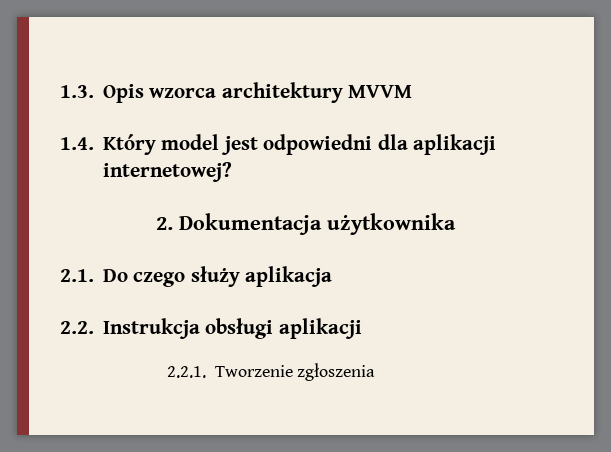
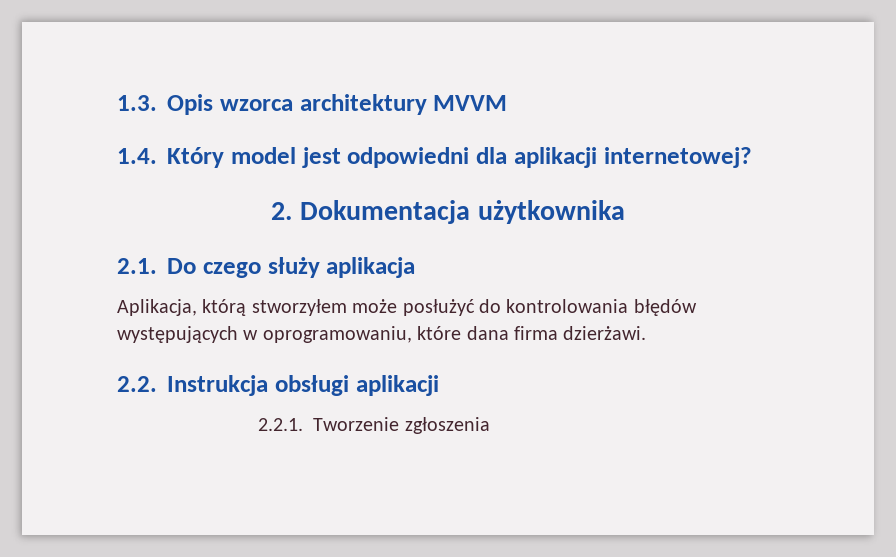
(333, 276) none -> [117,299,697,316] [117,326,647,343] // Aplikacja, którą stworzyłem może posłużyć do kontrolowania błędów występujących w oprogramowaniu, które dana firma dzierżawi.

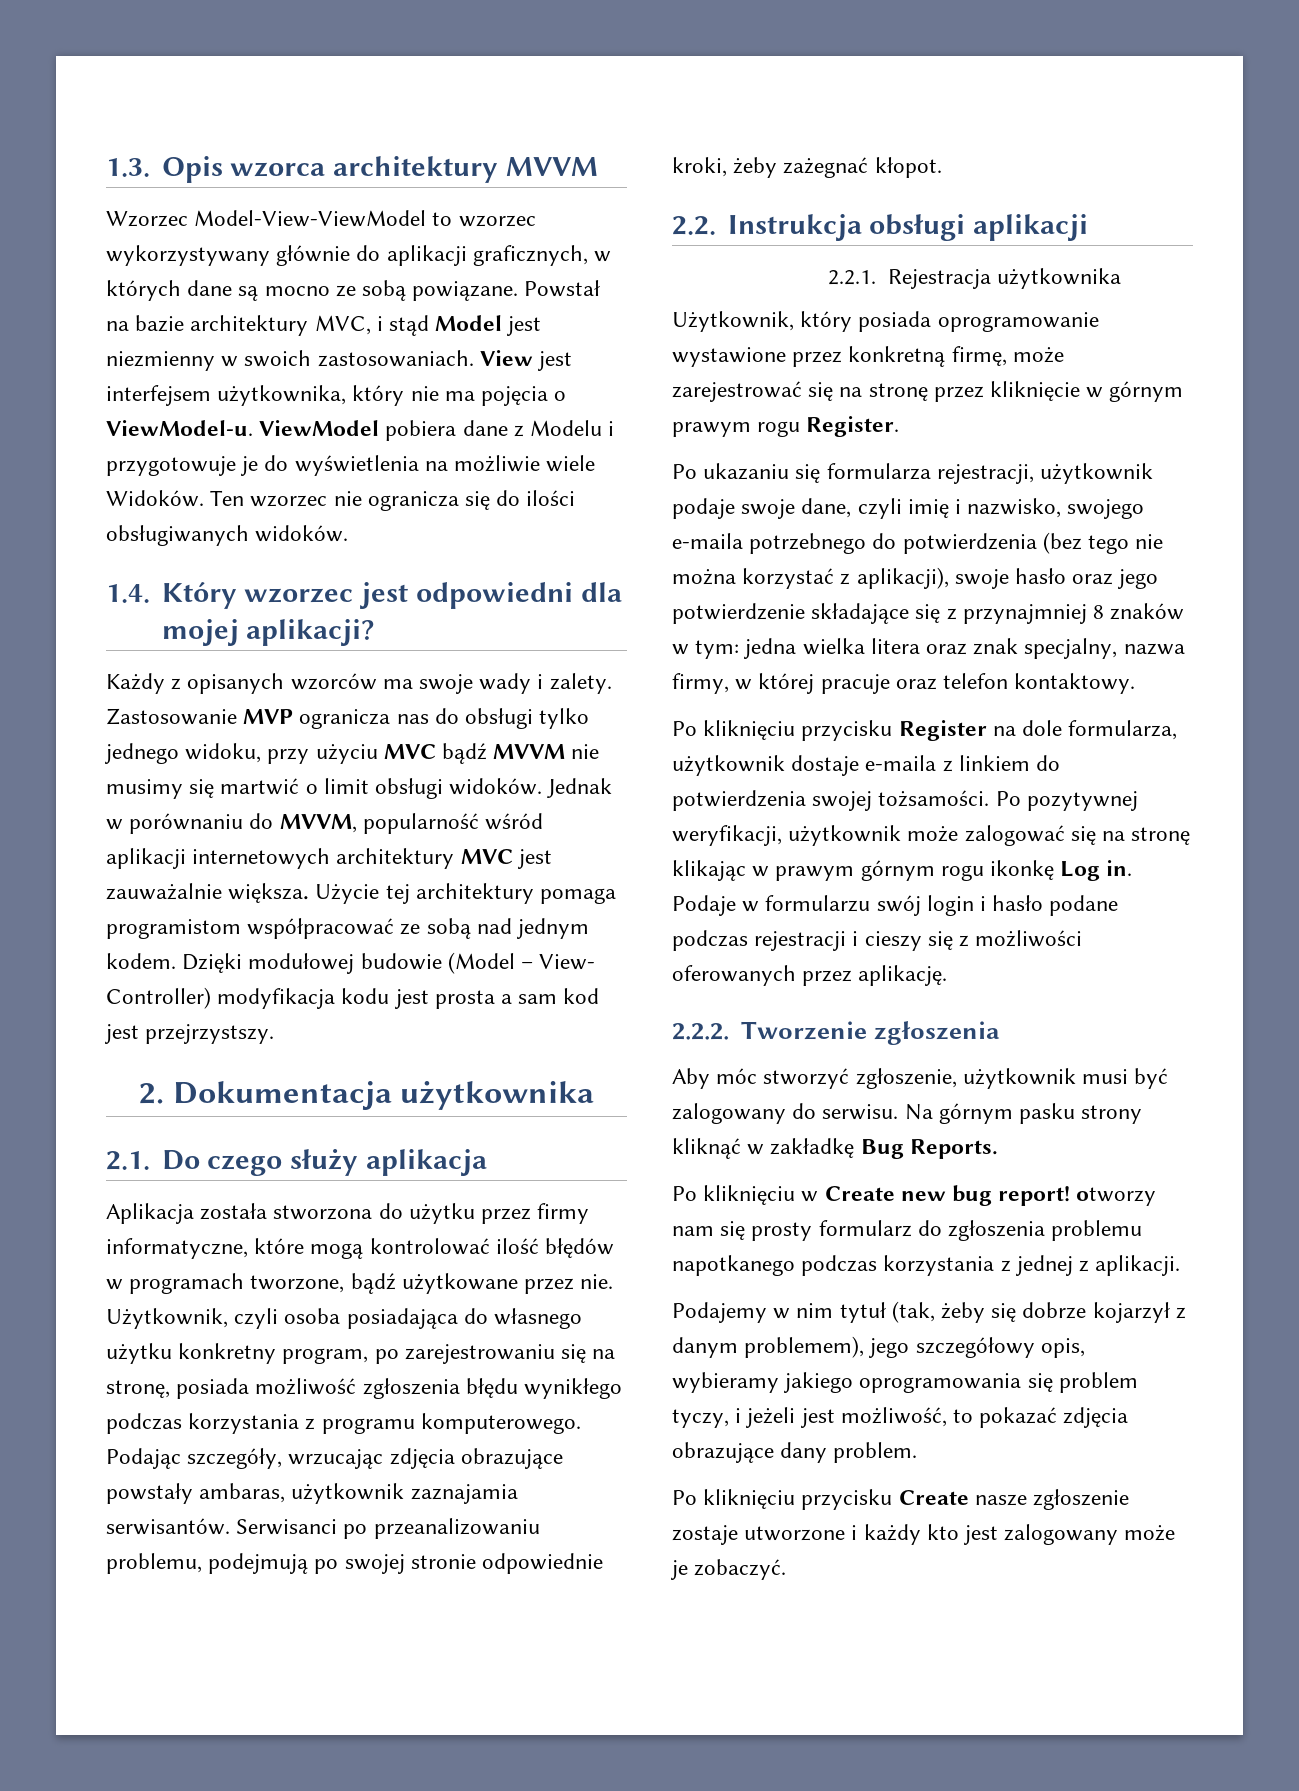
(508, 103) none -> [106,210,536,227] [106,245,612,266] [106,280,601,301] [106,315,542,336] [106,350,573,371] [106,385,567,406] [106,420,615,441] [106,455,596,476] [106,490,576,511] [106,525,349,546] // Wzorzec Model-View-ViewModel to wzorzec wykorzystywany głównie do aplikacji graficznych, w których dane są mocno ze sobą powiązane. Powstał na bazie architektury MVC, i stąd Model jest niezmienny w swoich zastosowaniach. View jest interfejsem użytkownika, który nie ma pojęcia o ViewModel-u. ViewModel pobiera dane z Modelu i przygotowuje je do wyświetlenia na możliwie wiele Widoków. Ten wzorzec nie ogranicza się do ilości obsługiwanych widoków.
[230,147,296,164] model -> [244,588,354,603] wzorzec
[513,147,752,168] aplikacji internetowej? -> [161,619,375,646] [106,673,612,694] [106,708,590,729] [105,743,600,764] [106,778,613,799] [106,813,544,834] [106,848,552,869] [106,883,617,904] [106,918,590,939] [106,952,596,974] [106,987,600,1009] [105,1024,275,1044] mojej aplikacji? // Każdy z opisanych wzorców ma swoje wady i zalety. Zastosowanie MVP ogranicza nas do obsługi tylko jednego widoku, przy użyciu MVC bądź MVVM nie musimy się martwić o limit obsługi widoków. Jednak w porównaniu do MVVM, popularność wśród aplikacji internetowych architektury MVC jest zauważalnie większa. Użycie tej architektury pomaga programistom współpracować ze sobą nad jednym kodem. Dzięki modułowej budowie (Model – View- Controller) modyfikacja kodu jest prosta a sam kod jest przejrzystszy.
[117,299,697,316] [117,326,647,343] Aplikacja, którą stworzyłem może posłużyć do kontrolowania błędów występujących w oprogramowaniu, które dana firma dzierżawi. -> [106,1203,590,1224] [106,1238,615,1259] [106,1273,614,1294] [106,1308,583,1329] [106,1343,616,1364] [106,1378,623,1399] [106,1413,581,1434] [106,1448,563,1469] [106,1483,518,1504] [106,1518,540,1539] [106,1553,604,1574] [672,157,942,178] Aplikacja została stworzona do użytku przez firmy informatyczne, które mogą kontrolować ilość błędów w programach tworzone, bądź użytkowane przez nie. Użytkownik, czyli osoba posiadająca do własnego użytku konkretny program, po zarejestrowaniu się na stronę, posiada możliwość zgłoszenia błędu wynikłego podczas korzystania z programu komputerowego. Podając szczegóły, wrzucając zdjęcia obrazujące powstały ambaras, użytkownik zaznajamia serwisantów. Serwisanci po przeanalizowaniu problemu, podejmują po swojej stronie odpowiednie kroki, żeby zażegnać kłopot.
[313,417,490,434] Tworzenie zgłoszenia -> [887,268,1122,289] [672,311,1099,332] [672,346,1064,367] [672,381,1184,402] [672,416,900,437] [672,463,1154,484] [672,498,1145,519] [672,532,1164,554] [672,567,1159,589] [672,603,1185,624] [672,638,1185,659] [672,673,1136,694] [672,720,1178,741] [672,755,1061,776] [672,790,1138,811] [672,825,1191,846] [672,860,1133,881] [672,895,1119,916] [672,930,1083,951] [672,965,948,986] [672,1021,1000,1045] [672,1068,1169,1089] [672,1103,1143,1124] [672,1138,998,1159] [672,1185,1157,1206] [672,1220,1143,1241] [672,1255,1181,1276] [672,1301,1186,1323] [672,1336,1085,1358] [672,1372,1138,1393] [672,1407,1129,1428] [672,1442,918,1463] [672,1489,1130,1510] [672,1524,1176,1545] [671,1559,787,1580] Rejestracja użytkownika // Użytkownik, który posiada oprogramowanie wystawione przez konkretną firmę, może zarejestrować się na stronę przez kliknięcie w górnym prawym rogu Register. // Po ukazaniu się formularza rejestracji, użytkownik podaje swoje dane, czyli imię i nazwisko, swojego e-maila potrzebnego do potwierdzenia (bez tego nie można korzystać z aplikacji), swoje hasło oraz jego potwierdzenie składające się z przynajmniej 8 znaków w tym: jedna wielka litera oraz znak specjalny, nazwa firmy, w której pracuje oraz telefon kontaktowy. // Po kliknięciu przycisku Register na dole formularza, użytkownik dostaje e-maila z linkiem do potwierdzenia swojej tożsamości. Po pozytywnej weryfikacji, użytkownik może zalogować się na stronę klikając w prawym górnym rogu ikonkę Log in. Podaje w formularzu swój login i hasło podane podczas rejestracji i cieszy się z możliwości oferowanych przez aplikację. // 2.2.2. Tworzenie zgłoszenia // Aby móc stworzyć zgłoszenie, użytkownik musi być zalogowany do serwisu. Na górnym pasku strony kliknąć w zakładkę Bug Reports. // Po kliknięciu w Create new bug report! otworzy nam się prosty formularz do zgłoszenia problemu napotkanego podczas korzystania z jednej z aplikacji. // Podajemy w nim tytuł (tak, żeby się dobrze kojarzył z danym problemem), jego szczegółowy opis, wybieramy jakiego oprogramowania się problem tyczy, i jeżeli jest możliwość, to pokazać zdjęcia obrazujące dany problem. // Po kliknięciu przycisku Create nasze zgłoszenie zostaje utworzone i każdy kto jest zalogowany może je zobaczyć.

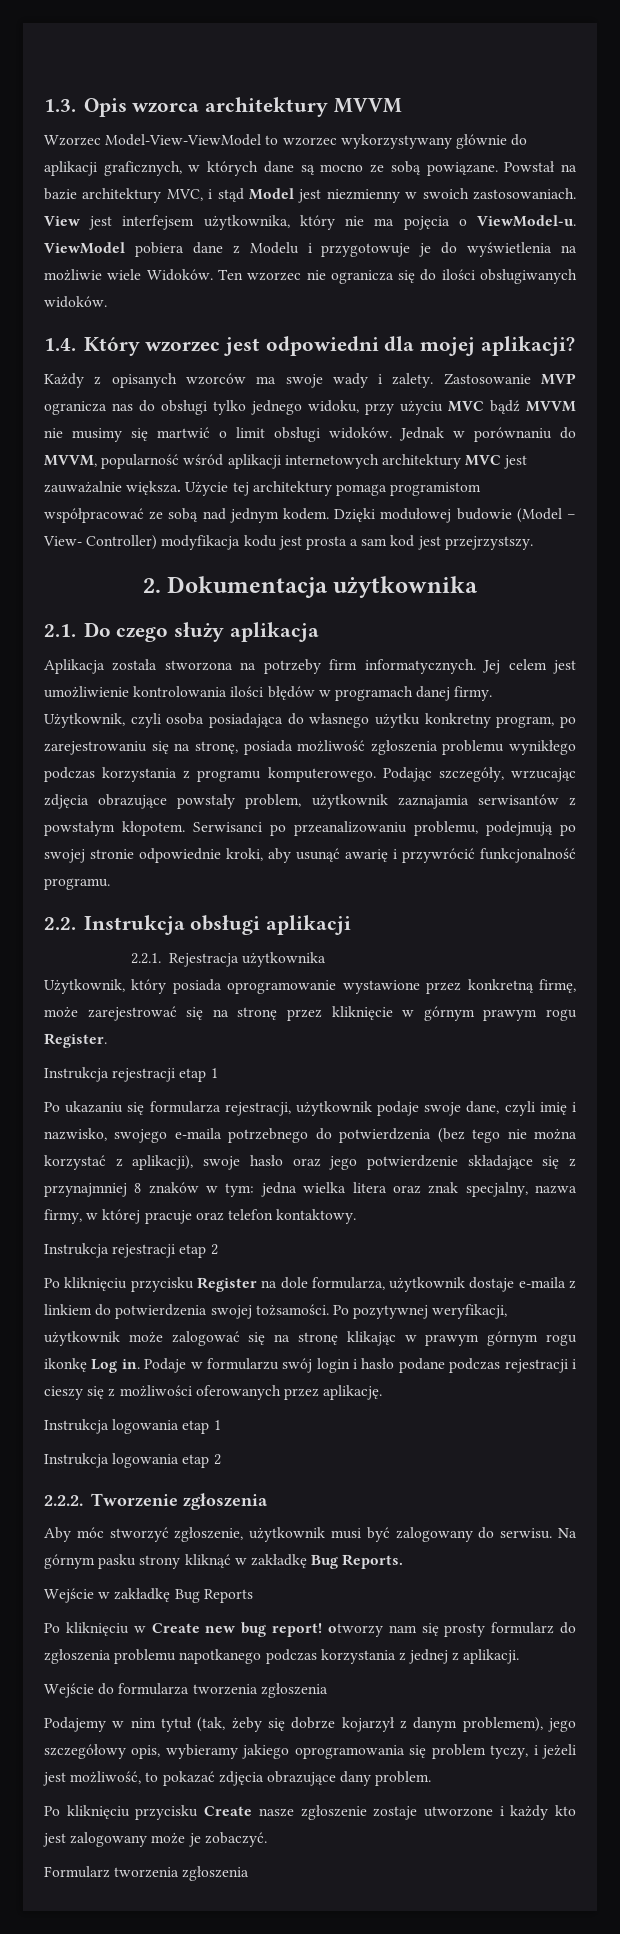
[378,1203,590,1224] [106,1238,615,1259] [106,1273,614,1294] do użytku przez firmy informatyczne, które mogą kontrolować ilość błędów w programach tworzone, bądź użytkowane przez nie. -> [240,659,576,674] [44,686,493,701] na potrzeby firm informatycznych. Jej celem jest umożliwienie kontrolowania ilości błędów w programach danej firmy.
[465,1378,518,1399] błędu -> [442,740,505,755] problemu
[199,1483,286,1503] ambaras, -> [245,794,302,809] problem,
[106,1518,230,1535] serwisantów. -> [477,794,576,806] [44,821,185,836] serwisantów z powstałym kłopotem.
[733,157,942,178] żeby zażegnać kłopot. -> [268,848,576,863] [44,878,110,890] aby usunąć awarię i przywrócić funkcjonalność programu.
(900, 426) none -> [44,1067,218,1082] // Instrukcja rejestracji etap 1
(1136, 683) none -> [44,1243,218,1258] // Instrukcja rejestracji etap 2
(948, 975) none -> [44,1419,221,1434] [44,1453,221,1468] // Instrukcja logowania etap 1 // Instrukcja logowania etap 2
(998, 1149) none -> [44,1588,253,1603] // Wejście w zakładkę Bug Reports
(1181, 1265) none -> [44,1683,328,1698] // Wejście do formularza tworzenia zgłoszenia
(787, 1569) none -> [44,1866,250,1881] // Formularz tworzenia zgłoszenia

